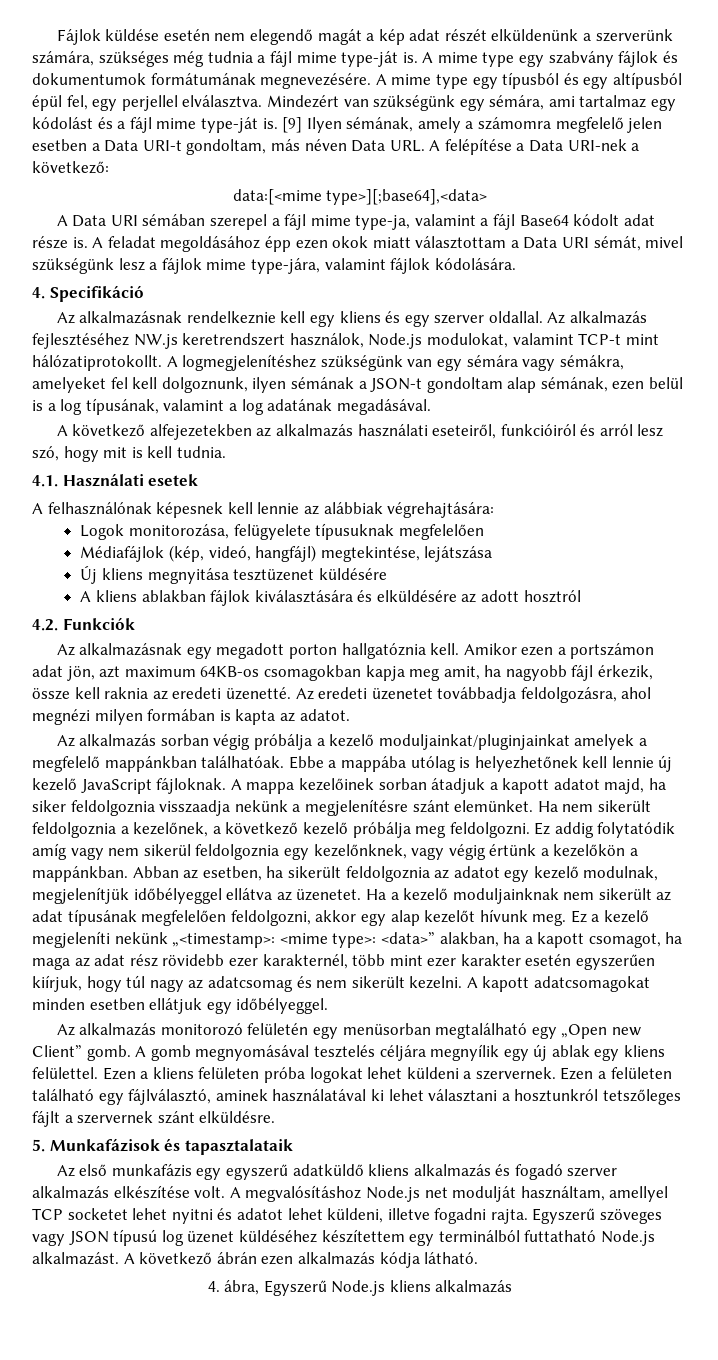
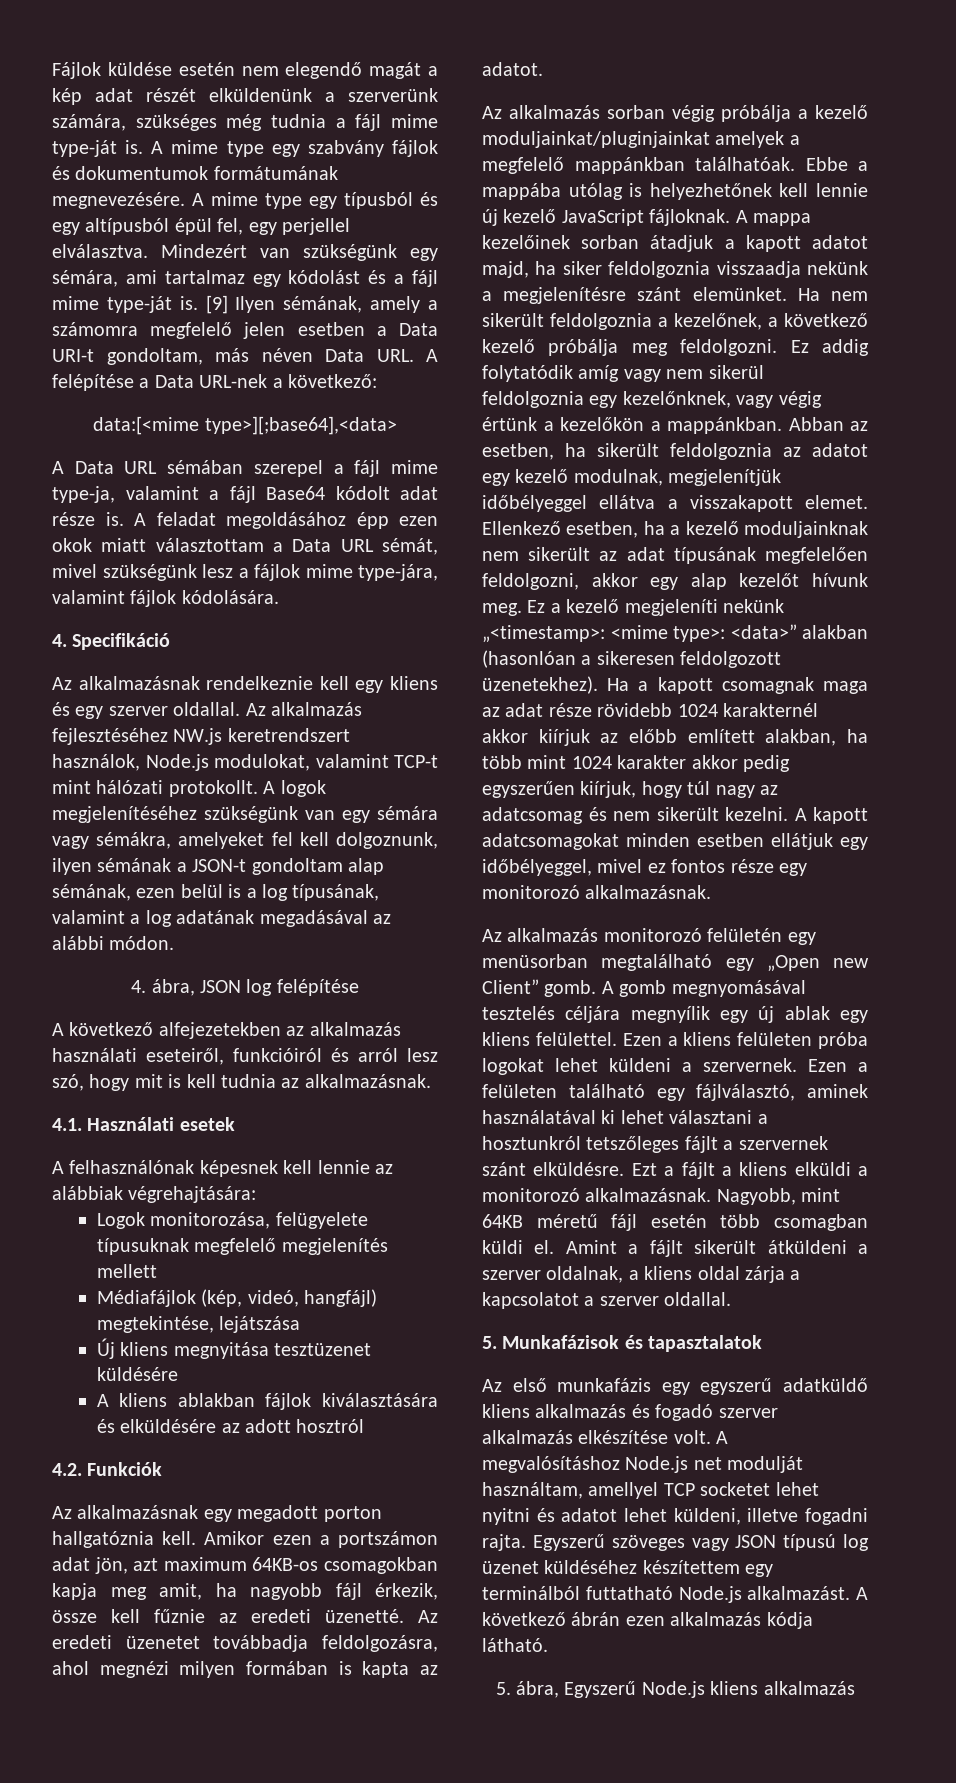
[567,139,627,151] URI-nek -> [199,374,268,388] URL-nek
[110,215,138,226] URI -> [124,461,158,474] URL
[562,237,590,248] URI -> [340,539,374,552] URL
[32,354,317,371] hálózatiprotokollt. A logmegjelenítéshez -> [96,780,326,797] [52,806,197,823] hálózati protokollt. A logok megjelenítéséhez
[336,399,431,415] megadásával. -> [259,910,391,927] [52,936,175,950] [131,979,359,996] megadásával az alábbi módon. // 4. ábra, JSON log felépítése
[176,446,226,458] tudnia. -> [221,1074,431,1088] tudnia az alkalmazásnak.
[398,524,484,540] megfelelően -> [194,1238,388,1255] [96,1264,157,1278] megfelelő megjelenítés mellett
[104,687,149,699] raknia -> [154,1609,205,1623] fűznie
[276,889,386,901] az üzenetet. Ha -> [667,495,868,512] [482,521,665,538] a visszakapott elemet. Ellenkező esetben, ha
[439,932,683,948] [32,954,572,970] alakban, ha a kapott csomagot, ha maga az adat rész rövidebb ezer karakternél, több mint ezer karakter esetén -> [802,625,868,639] [482,650,782,668] [482,676,868,694] [482,703,818,717] [482,729,868,746] [482,755,790,772] alakban (hasonlóan a sikeresen feldolgozott üzenetekhez). Ha a kapott csomagnak maga az adat része rövidebb 1024 karakternél akkor kiírjuk az előbb említett alakban, ha több mint 1024 karakter akkor pedig
[236,998,329,1014] időbélyeggel. -> [482,859,807,876] [482,885,712,899] időbélyeggel, mivel ez fontos része egy monitorozó alkalmazásnak.
(276, 1117) none -> [631,1162,868,1179] [482,1188,841,1205] [482,1214,868,1231] [482,1240,868,1257] [482,1266,801,1283] [482,1292,732,1309] Ezt a fájlt a kliens elküldi a monitorozó alkalmazásnak. Nagyobb, mint 64KB méretű fájl esetén több csomagban küldi el. Amint a fájlt sikerült átküldeni a szerver oldalnak, a kliens oldal zárja a kapcsolatot a szerver oldallal.
[184,1139,293,1155] tapasztalataik -> [648,1335,763,1352] tapasztalatok
[207,1281,220,1292] 4. -> [495,1682,511,1695] 5.

